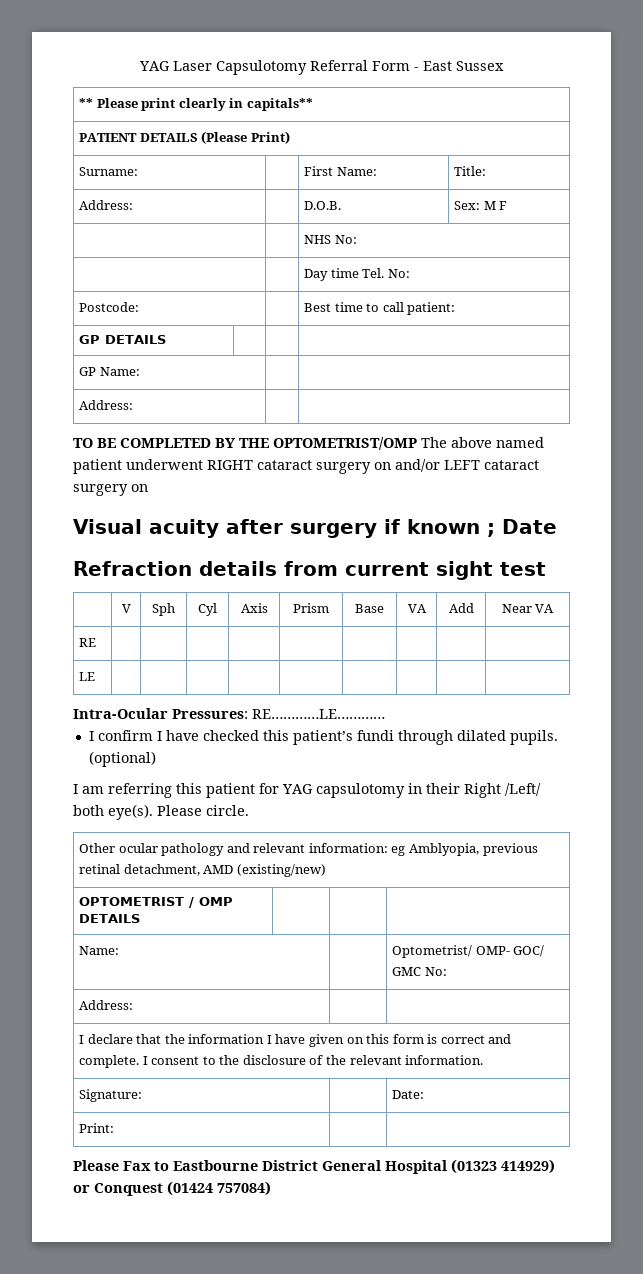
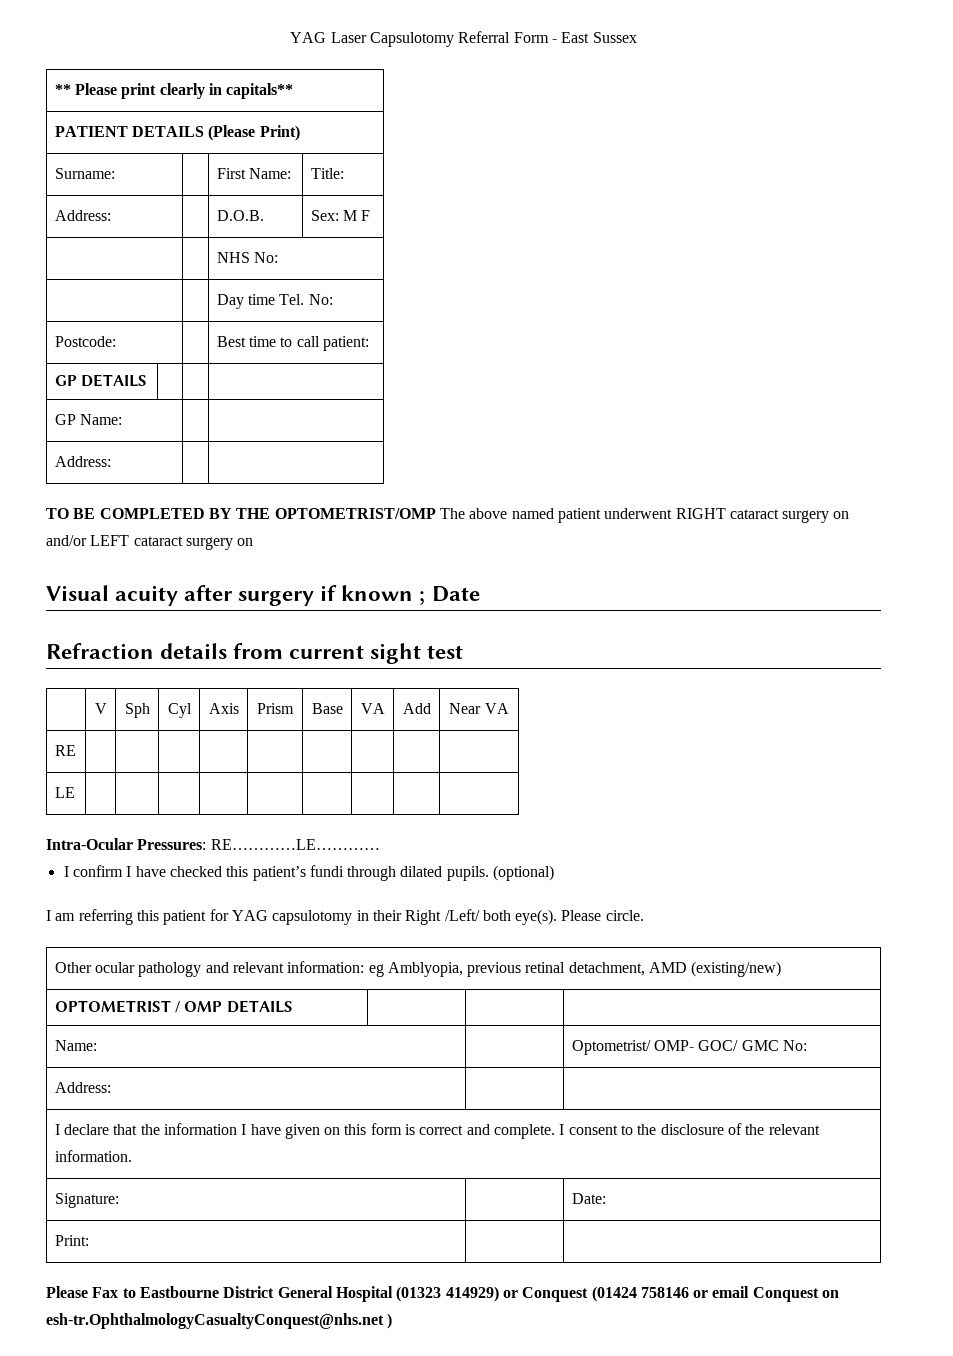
[217,1181,271,1196] 757084) -> [640,1286,840,1302] [46,1313,393,1329] 758146 or email Conquest on esh-tr.OphthalmologyCasualtyConquest@nhs.net )

